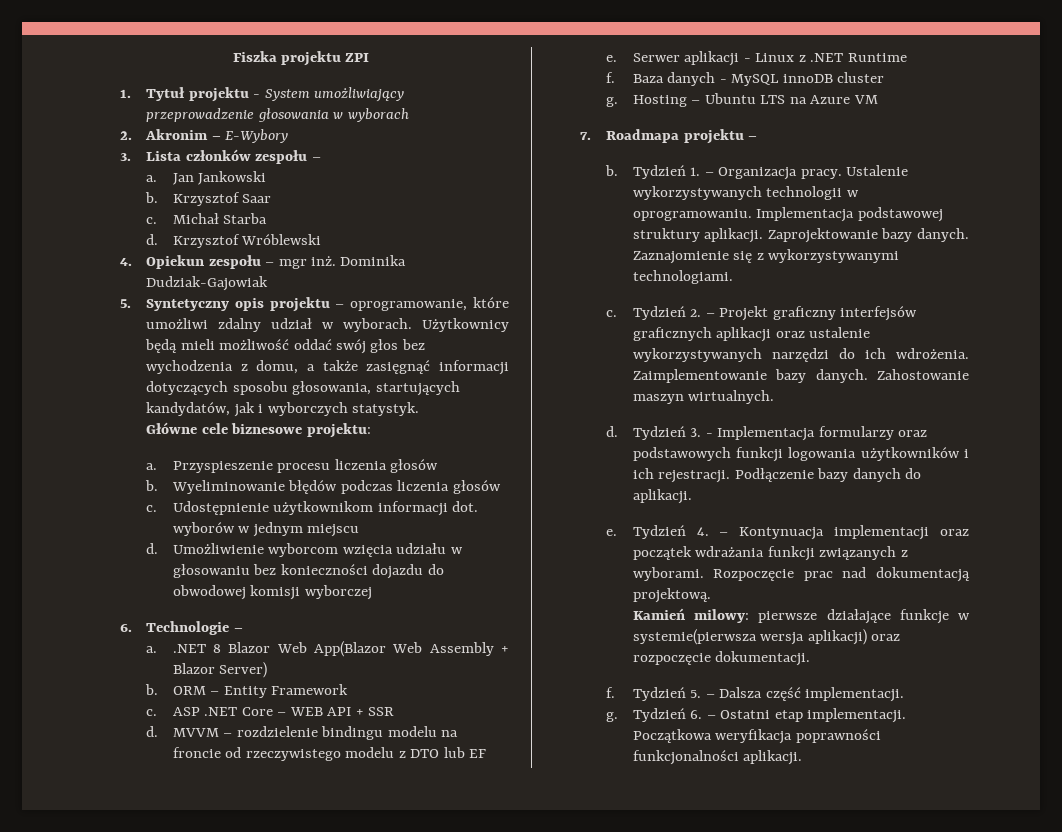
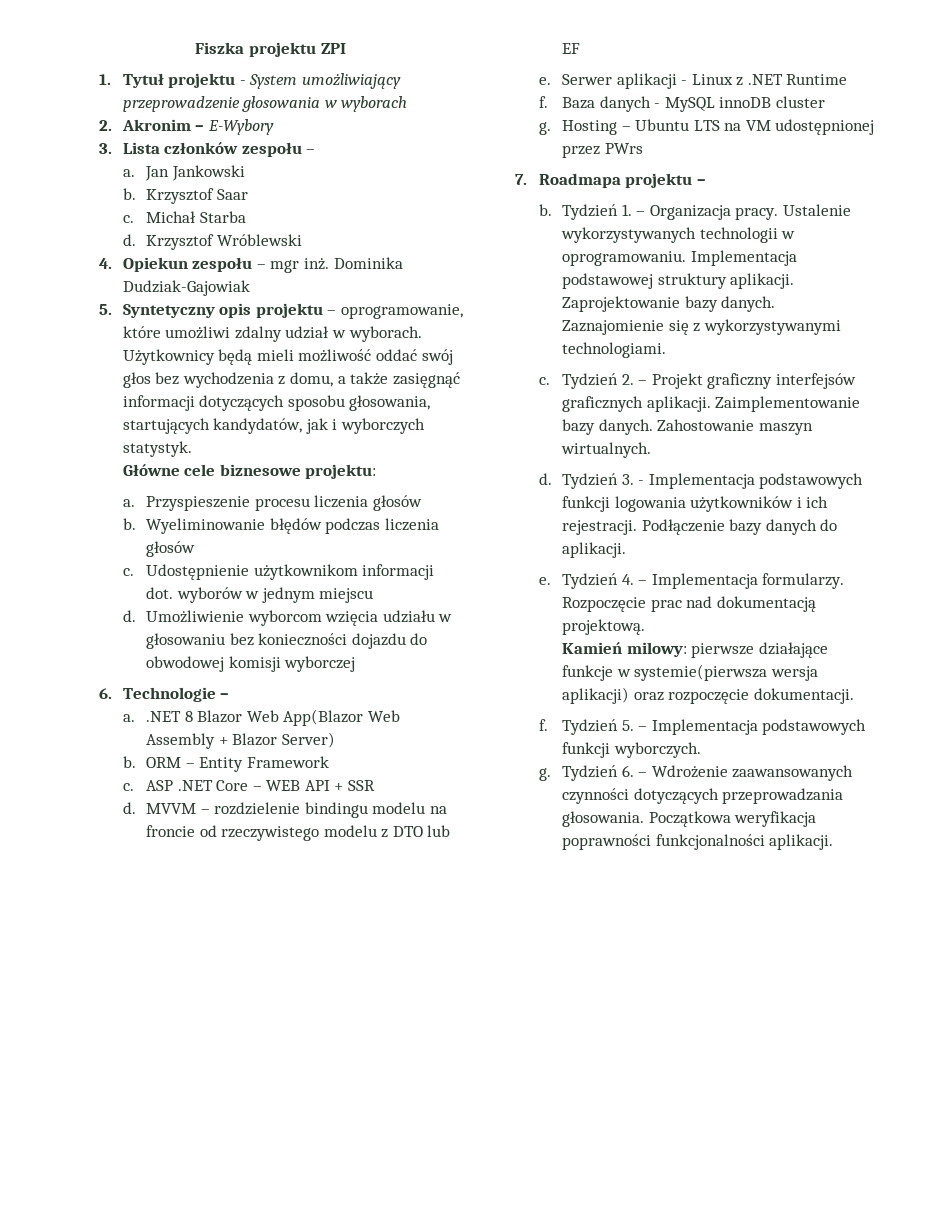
[810,95,851,104] Azure -> (742, 127) none
(878, 99) none -> [775,119,875,135] [561,143,643,158] udostępnionej przez PWrs
[716,327,871,342] [632,348,969,362] aplikacji oraz ustalenie wykorzystywanych narzędzi do ich wdrożenia. -> [646,396,711,412] aplikacji.
[818,426,928,440] formularzy oraz -> (755, 481) none
[739,525,969,540] [632,546,908,561] [632,567,704,581] Kontynuacja implementacji oraz początek wdrażania funkcji związanych z wyborami. -> [651,573,845,589] Implementacja formularzy.
[719,687,905,702] Dalsza część implementacji. -> [651,719,867,735] [561,742,701,758] Implementacja podstawowych funkcji wyborczych.
[720,708,907,723] Ostatni etap implementacji. -> [651,765,854,781] [561,788,844,804] [561,811,644,827] Wdrożenie zaawansowanych czynności dotyczących przeprowadzania głosowania.

